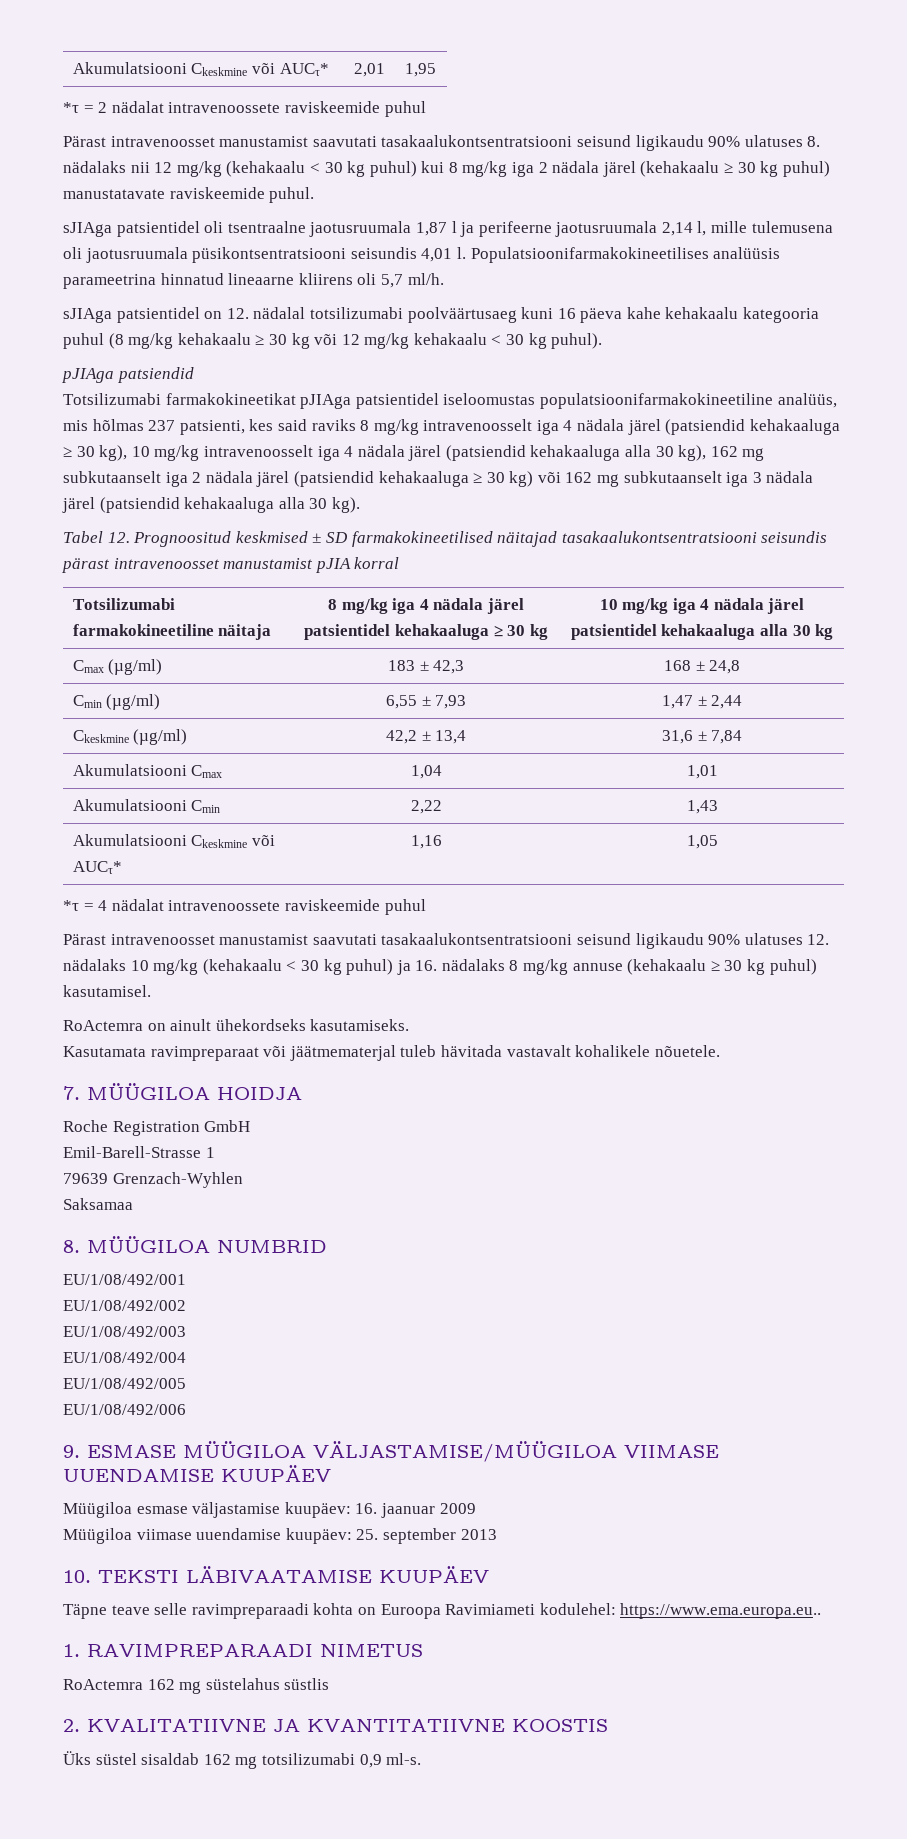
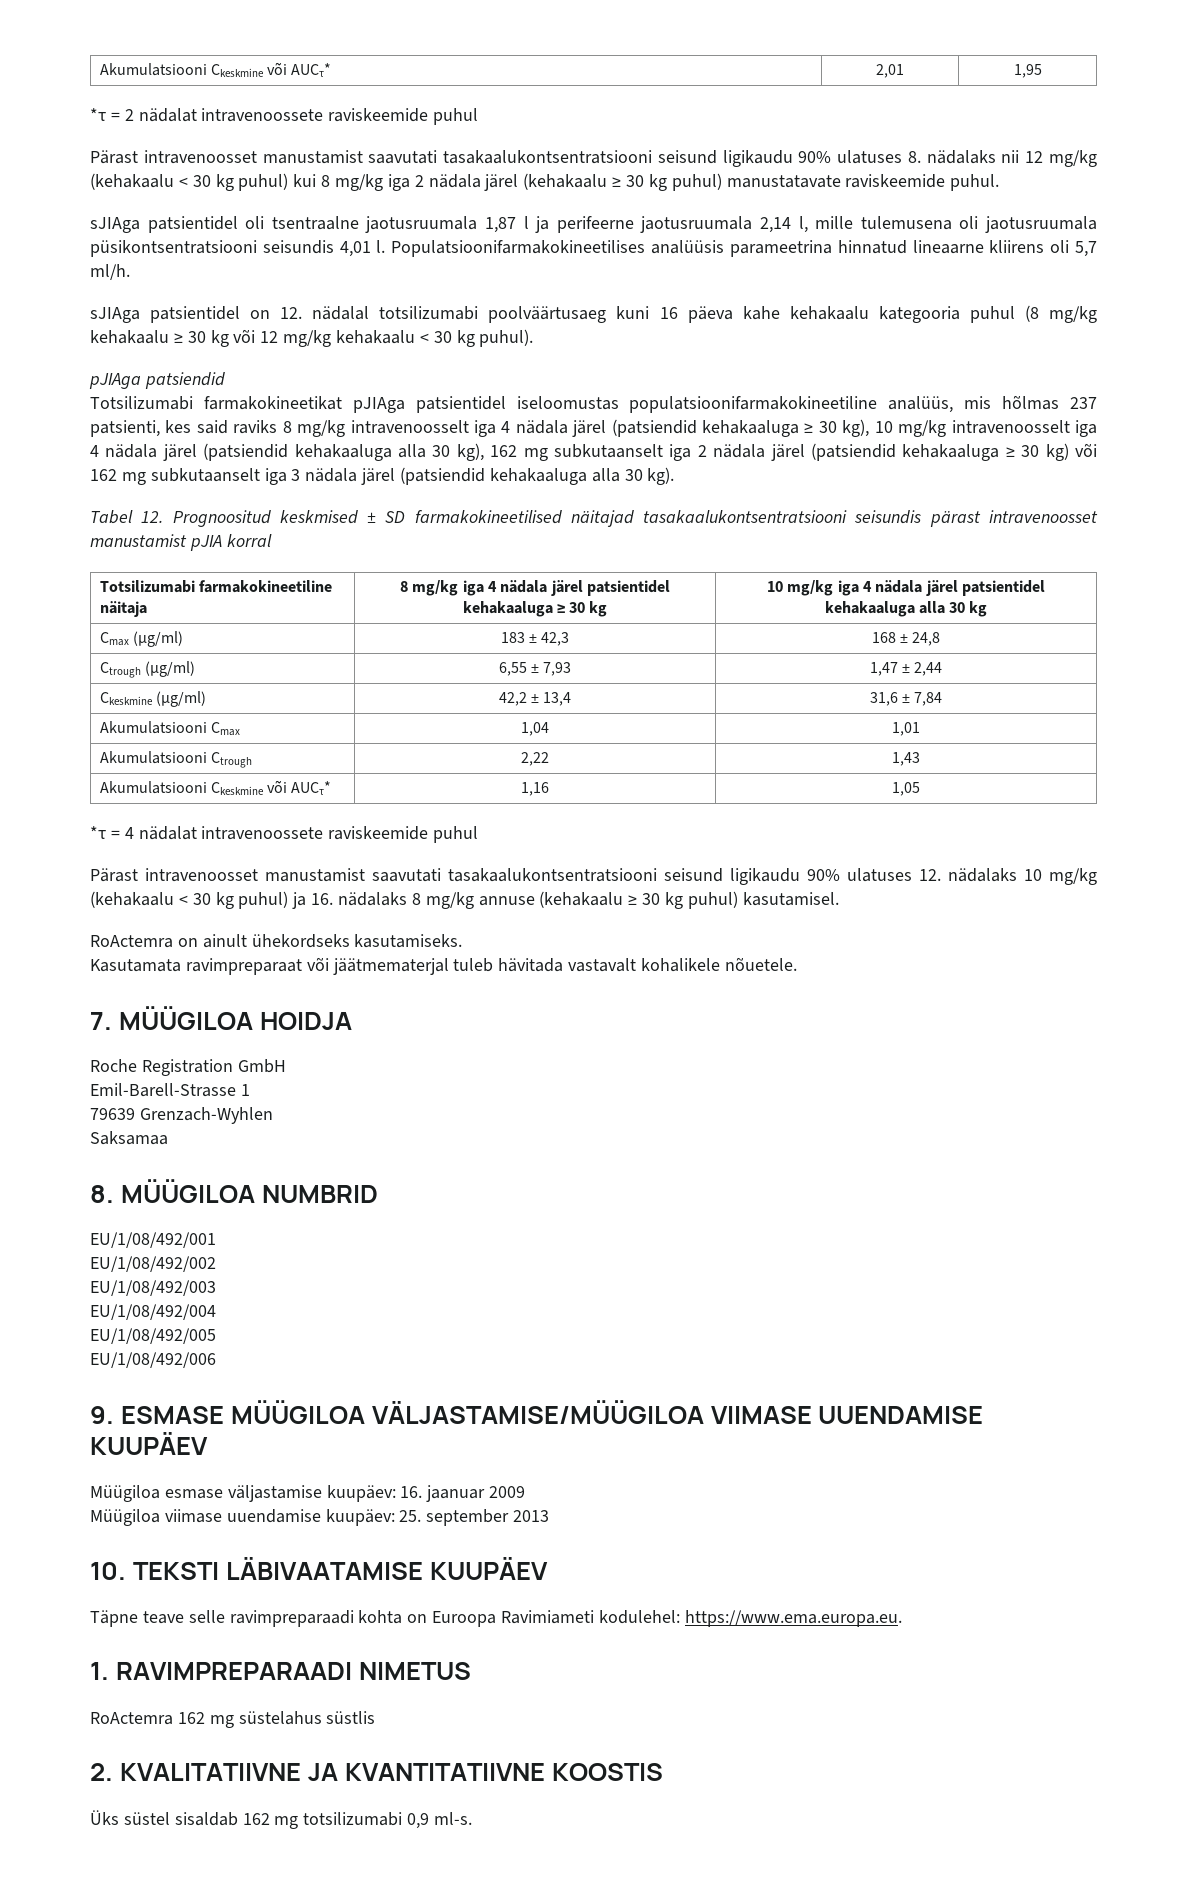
[72,695,102,708] Cmin -> [99,662,141,678] Ctrough
[191,800,221,813] Cmin -> [210,752,252,768] Ctrough
[620,1603,822,1619] https://www.ema.europa.eu.. -> [684,1610,902,1627] https://www.ema.europa.eu.

